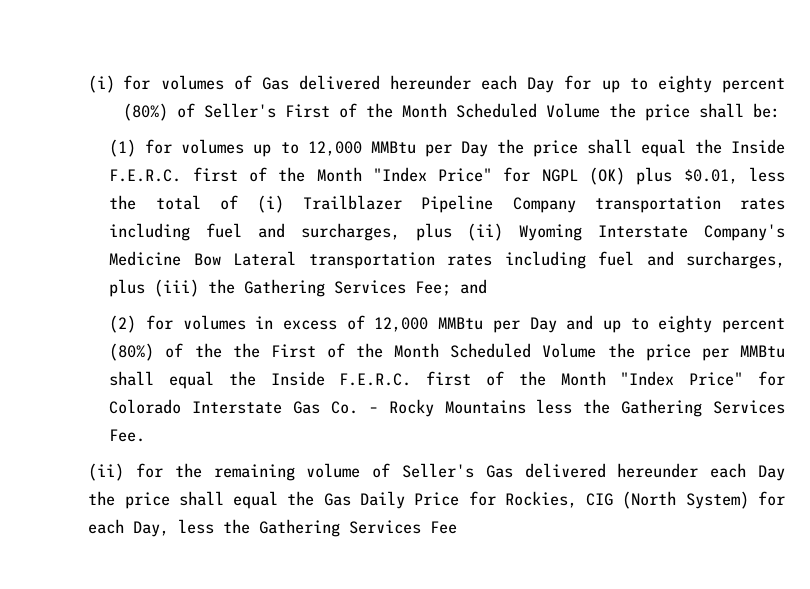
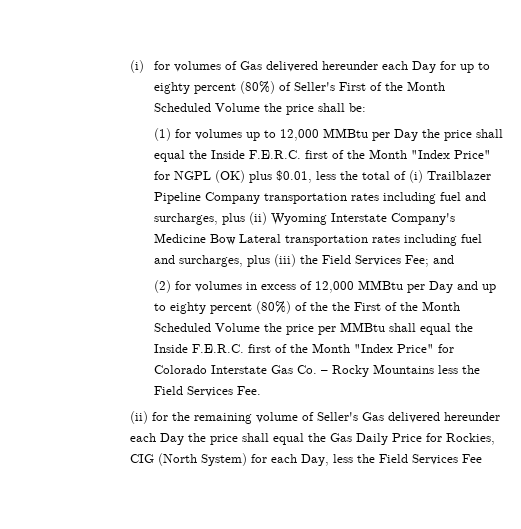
[244,279,326,297] Gathering -> [321,255,351,264] Field
[621,399,703,417] Gathering -> [153,386,183,395] Field
[259,519,341,537] Gathering -> [379,454,409,463] Field

